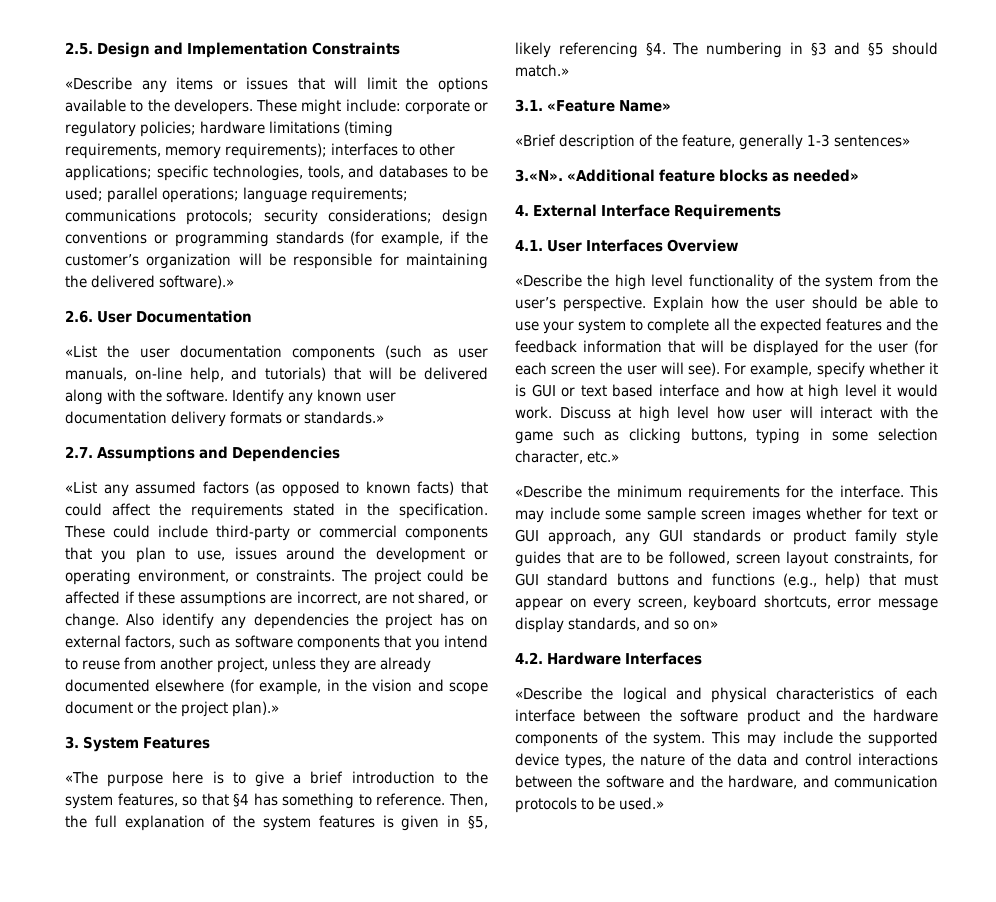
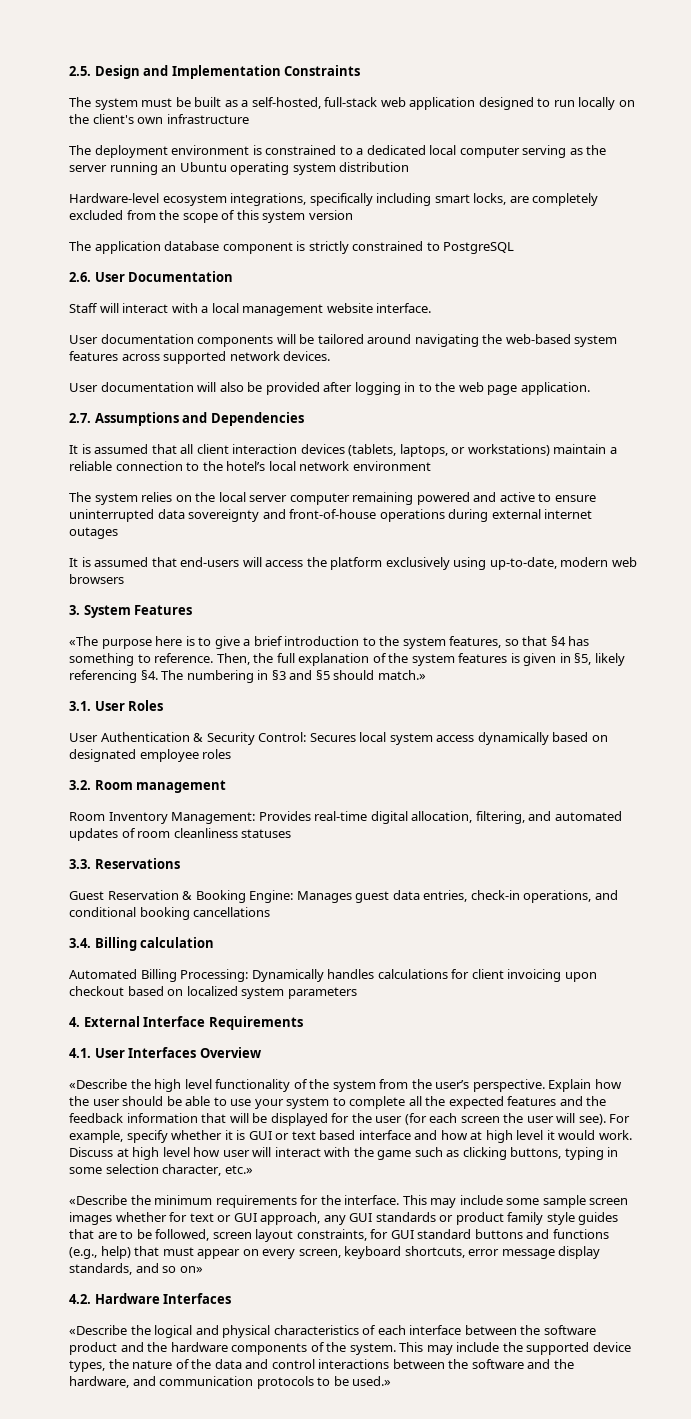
[65,77,488,93] [65,99,488,115] [65,121,394,137] [65,143,456,159] [65,165,489,181] [65,187,409,203] [65,209,488,225] [65,231,488,247] [65,253,488,269] [65,275,235,289] [65,310,253,323] [65,345,488,361] [65,367,488,383] [65,389,397,405] [65,411,385,427] [65,446,341,462] [65,481,488,497] [65,503,489,519] [64,525,488,541] [65,547,488,563] [65,569,489,585] [65,591,488,607] [65,613,488,629] [65,635,488,651] [65,657,432,673] [65,679,488,695] [65,701,280,717] «Describe any items or issues that will limit the options available to the developers. These might include: corporate or regulatory policies; hardware limitations (timing requirements, memory requirements); interfaces to other applications; specific technologies, tools, and databases to be used; parallel operations; language requirements; communications protocols; security considerations; design conventions or programming standards (for example, if the customer’s organization will be responsible for maintaining the delivered software).» // 2.6. User Documentation // «List the user documentation components (such as user manuals, on-line help, and tutorials) that will be delivered along with the software. Identify any known user documentation delivery formats or standards.» // 2.7. Assumptions and Dependencies // «List any assumed factors (as opposed to known facts) that could affect the requirements stated in the specification. These could include third-party or commercial components that you plan to use, issues around the development or operating environment, or constraints. The project could be affected if these assumptions are incorrect, are not shared, or change. Also identify any dependencies the project has on external factors, such as software components that you intend to reuse from another project, unless they are already documented elsewhere (for example, in the vision and scope document or the project plan).» -> [69,97,635,110] [69,114,249,124] [69,145,607,158] [69,162,410,175] [69,193,599,206] [69,210,353,223] [69,241,515,254] [69,271,234,282] [69,303,432,316] [69,334,618,347] [69,351,331,364] [69,382,590,395] [69,412,304,426] [69,444,617,457] [69,461,431,471] [69,492,596,505] [69,509,593,522] [69,527,118,539] [69,557,637,570] [69,574,124,584] The system must be built as a self-hosted, full-stack web application designed to run locally on the client's own infrastructure // The deployment environment is constrained to a dedicated local computer serving as the server running an Ubuntu operating system distribution // Hardware-level ecosystem integrations, specifically including smart locks, are completely excluded from the scope of this system version // The application database component is strictly constrained to PostgreSQL // 2.6. User Documentation // Staff will interact with a local management website interface. // User documentation components will be tailored around navigating the web-based system features across supported network devices. // User documentation will also be provided after logging in to the web page application. // 2.7. Assumptions and Dependencies // It is assumed that all client interaction devices (tablets, laptops, or workstations) maintain a reliable connection to the hotel’s local network environment // The system relies on the local server computer remaining powered and active to ensure uninterrupted data sovereignty and front-of-house operations during external internet outages // It is assumed that end-users will access the platform exclusively using up-to-date, modern web browsers
[547,100,672,112] [515,134,911,150] [515,169,860,182] «Feature Name» // «Brief description of the feature, generally 1-3 sentences» // 3.«N». «Additional feature blocks as needed» -> [94,700,164,711] [69,732,608,745] [69,749,232,762] [69,780,227,793] [69,811,622,824] [69,828,292,841] [69,858,180,869] [69,890,618,903] [69,907,271,920] [69,937,215,951] [69,969,597,982] [69,986,357,999] User Roles // User Authentication & Security Control: Secures local system access dynamically based on designated employee roles // 3.2. Room management // Room Inventory Management: Provides real-time digital allocation, filtering, and automated updates of room cleanliness statuses // 3.3. Reservations // Guest Reservation & Booking Engine: Manages guest data entries, check-in operations, and conditional booking cancellations // 3.4. Billing calculation // Automated Billing Processing: Dynamically handles calculations for client invoicing upon checkout based on localized system parameters

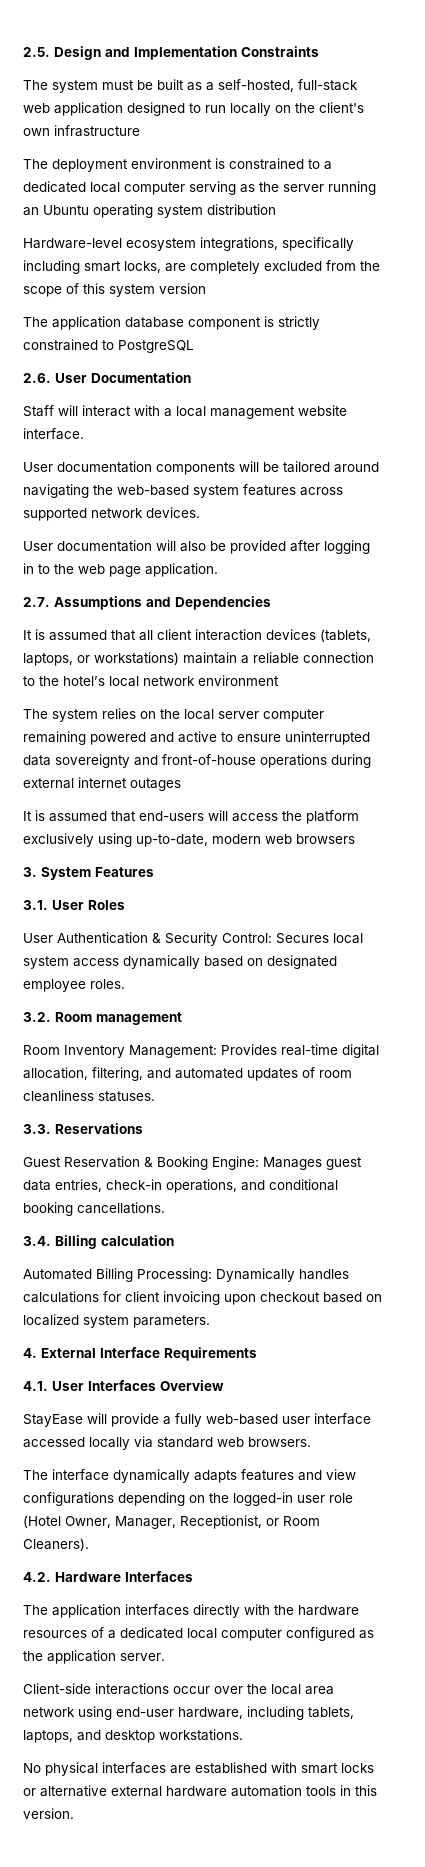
[69,636,590,649] [69,653,625,666] [69,670,426,683] // «The purpose here is to give a brief introduction to the system features, so that §4 has something to reference. Then, the full explanation of the system features is given in §5, likely referencing §4. The numbering in §3 and §5 should match.» -> (154, 872) none
[202,749,232,759] roles -> [90,979,125,989] roles.
[241,829,292,838] statuses -> [98,1091,155,1102] statuses.
[193,907,271,917] cancellations -> [77,1202,165,1214] cancellations.
[287,987,357,999] parameters -> [133,1315,210,1328] parameters.
[69,1079,622,1092] [69,1096,607,1109] [69,1113,631,1126] [69,1130,632,1143] [69,1147,619,1160] [69,1164,253,1176] [69,1195,629,1208] [69,1212,619,1225] [69,1229,609,1242] [69,1246,601,1259] [69,1263,203,1275] [69,1293,232,1304] [69,1325,596,1338] [69,1342,631,1355] [69,1359,574,1372] [69,1376,392,1389] «Describe the high level functionality of the system from the user’s perspective. Explain how the user should be able to use your system to complete all the expected features and the feedback information that will be displayed for the user (for each screen the user will see). For example, specify whether it is GUI or text based interface and how at high level it would work. Discuss at high level how user will interact with the game such as clicking buttons, typing in some selection character, etc.» // «Describe the minimum requirements for the interface. This may include some sample screen images whether for text or GUI approach, any GUI standards or product family style guides that are to be followed, screen layout constraints, for GUI standard buttons and functions (e.g., help) that must appear on every screen, keyboard shortcuts, error message display standards, and so on» // 4.2. Hardware Interfaces // «Describe the logical and physical characteristics of each interface between the software product and the hardware components of the system. This may include the supported device types, the nature of the data and control interactions between the software and the hardware, and communication protocols to be used.» -> [23,1413,371,1427] [23,1436,311,1450] [23,1469,356,1483] [23,1492,353,1506] [23,1515,320,1529] [23,1538,89,1551] [23,1571,193,1582] [23,1604,359,1618] [23,1627,374,1641] [23,1650,165,1664] [23,1683,334,1695] [23,1706,354,1720] [23,1729,243,1743] [23,1762,374,1776] [23,1785,377,1797] [23,1808,74,1819] StayEase will provide a fully web-based user interface accessed locally via standard web browsers. // The interface dynamically adapts features and view configurations depending on the logged-in user role (Hotel Owner, Manager, Receptionist, or Room Cleaners). // 4.2. Hardware Interfaces // The application interfaces directly with the hardware resources of a dedicated local computer configured as the application server. // Client-side interactions occur over the local area network using end-user hardware, including tablets, laptops, and desktop workstations. // No physical interfaces are established with smart locks or alternative external hardware automation tools in this version.

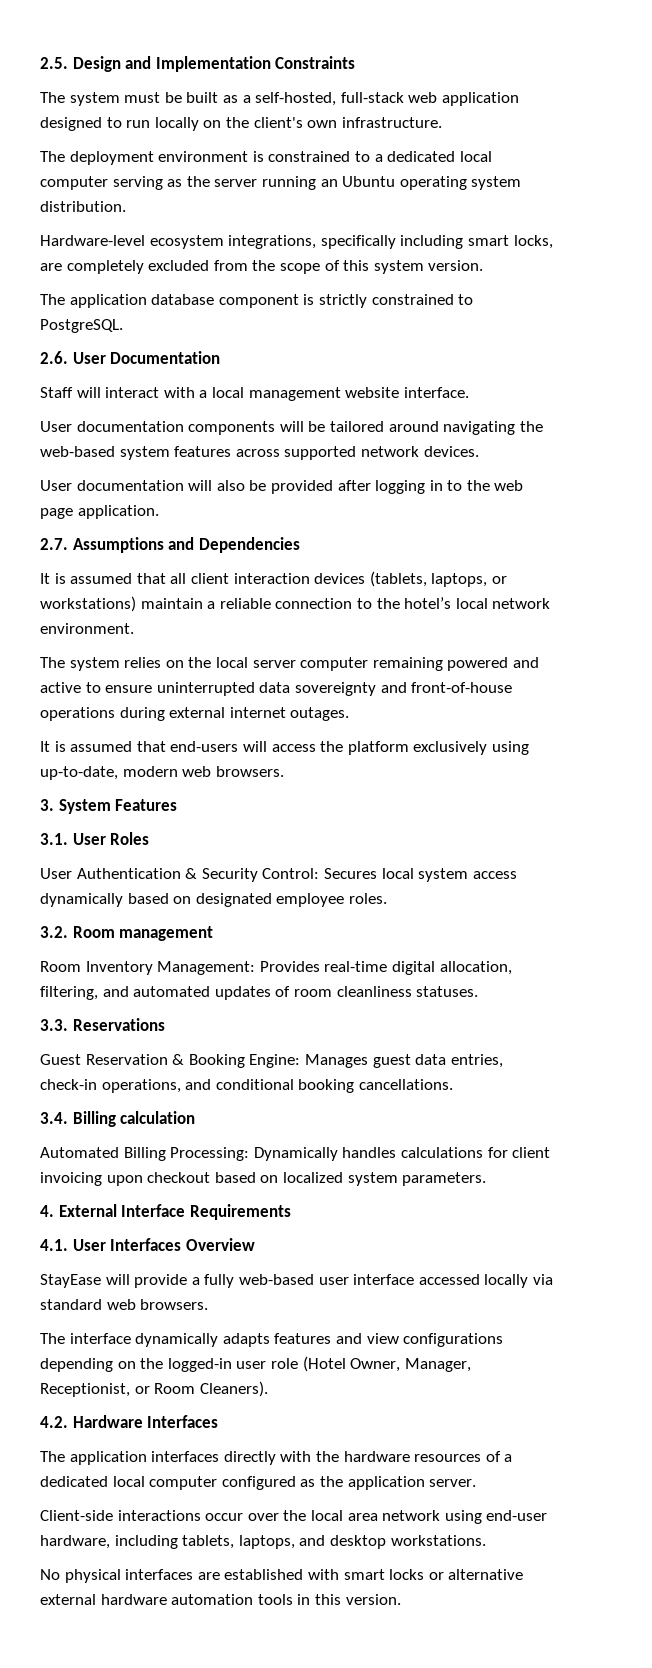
[54,125,140,137] infrastructure -> [341,117,442,128] infrastructure.
[207,204,276,215] distribution -> [40,201,126,212] distribution.
[159,283,206,294] version -> [428,260,484,271] version.
[118,340,194,353] PostgreSQL -> [40,319,123,333] PostgreSQL.
[198,675,279,686] environment -> [40,623,134,634] environment.
[130,778,181,791] outages -> [290,707,350,721] outages.
[296,834,355,844] browsers -> [215,766,284,777] browsers.

